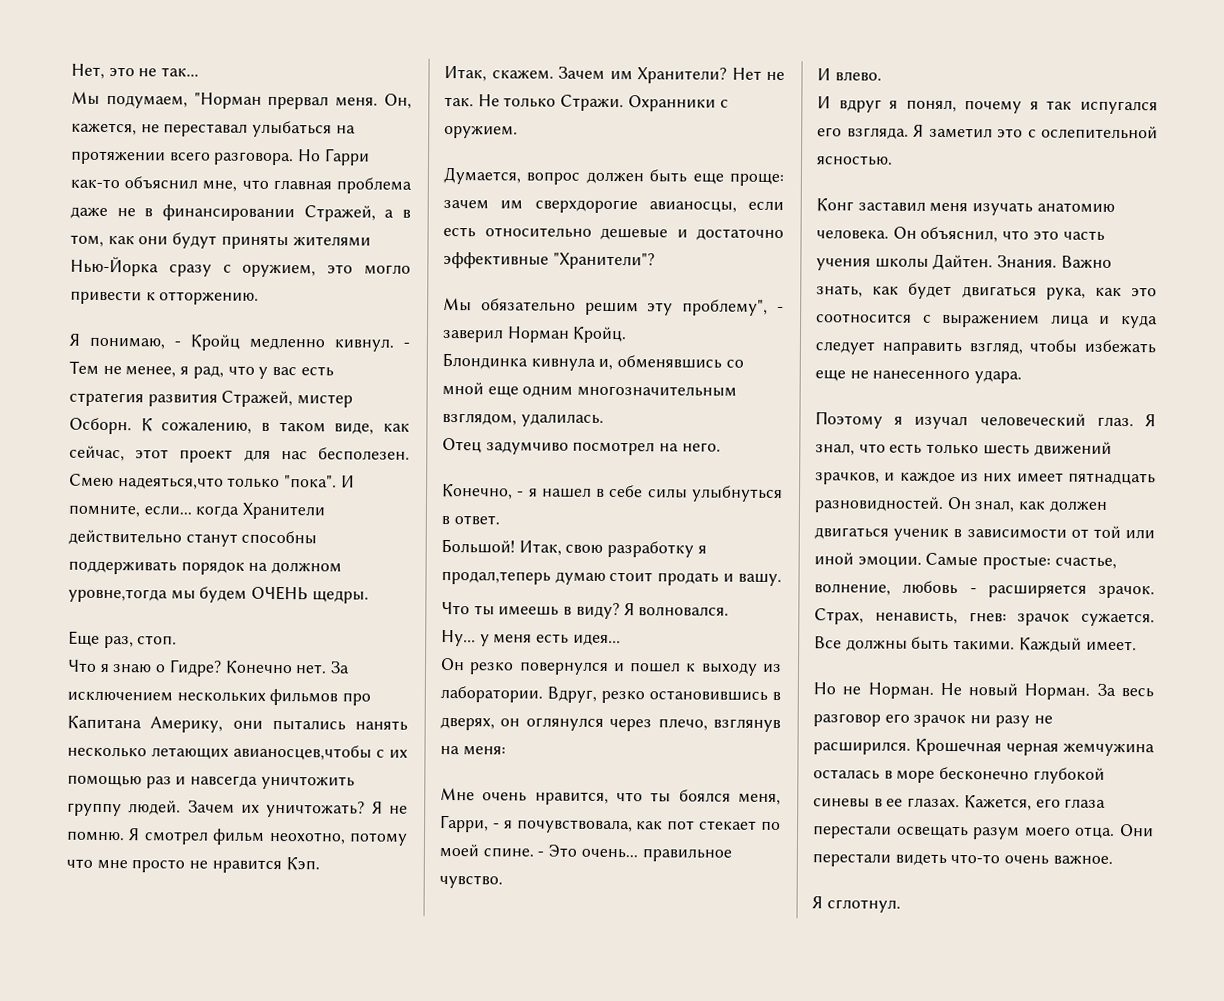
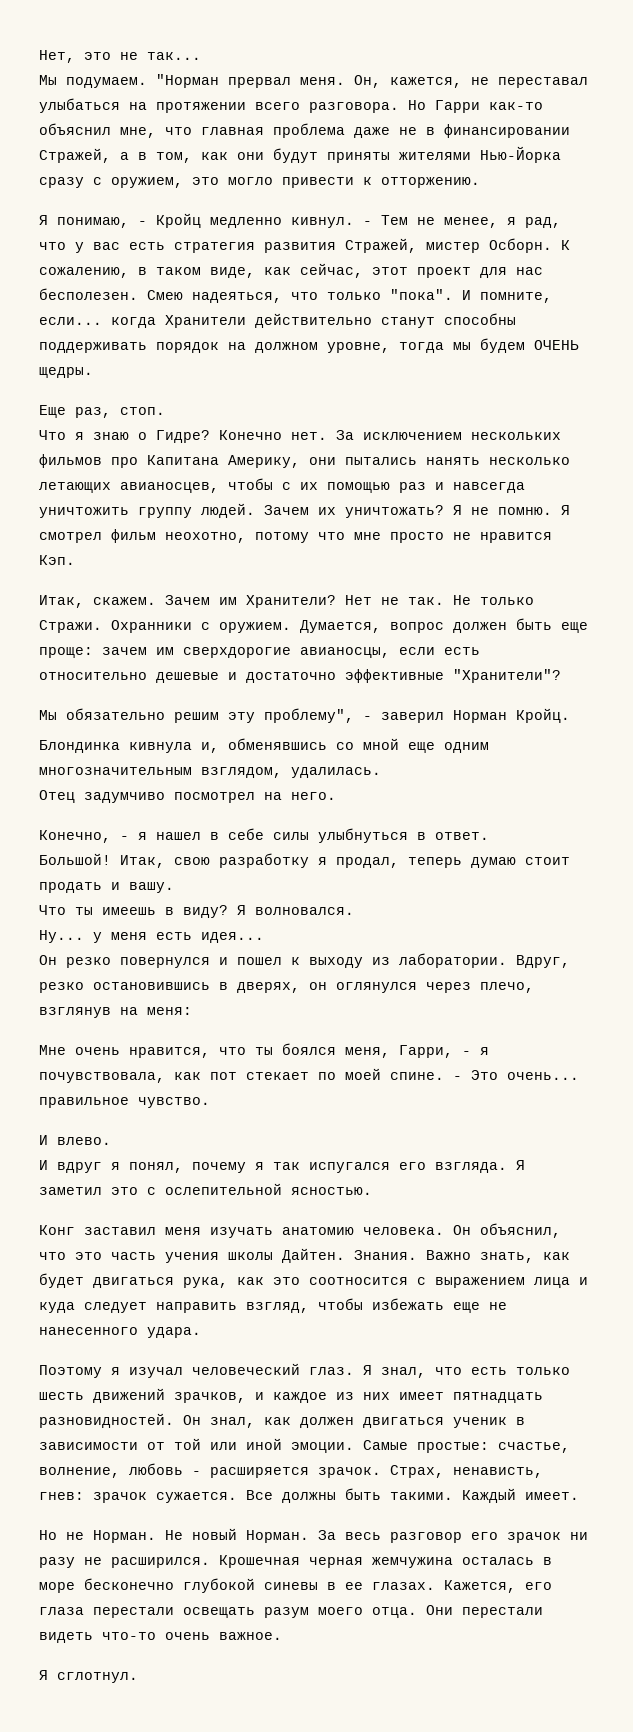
[105,94,188,109] подумаем, -> [66,77,147,88] подумаем.
[117,477,224,490] надеяться,что -> [192,292,318,303] надеяться, что
[68,588,168,603] уровне,тогда -> [327,342,444,353] уровне, тогда
[233,744,372,761] авианосцев,чтобы -> [120,478,273,493] авианосцев, чтобы
(518, 131) // -> (291, 627) none
[441,570,551,585] продал,теперь -> [336,857,462,868] продал, теперь

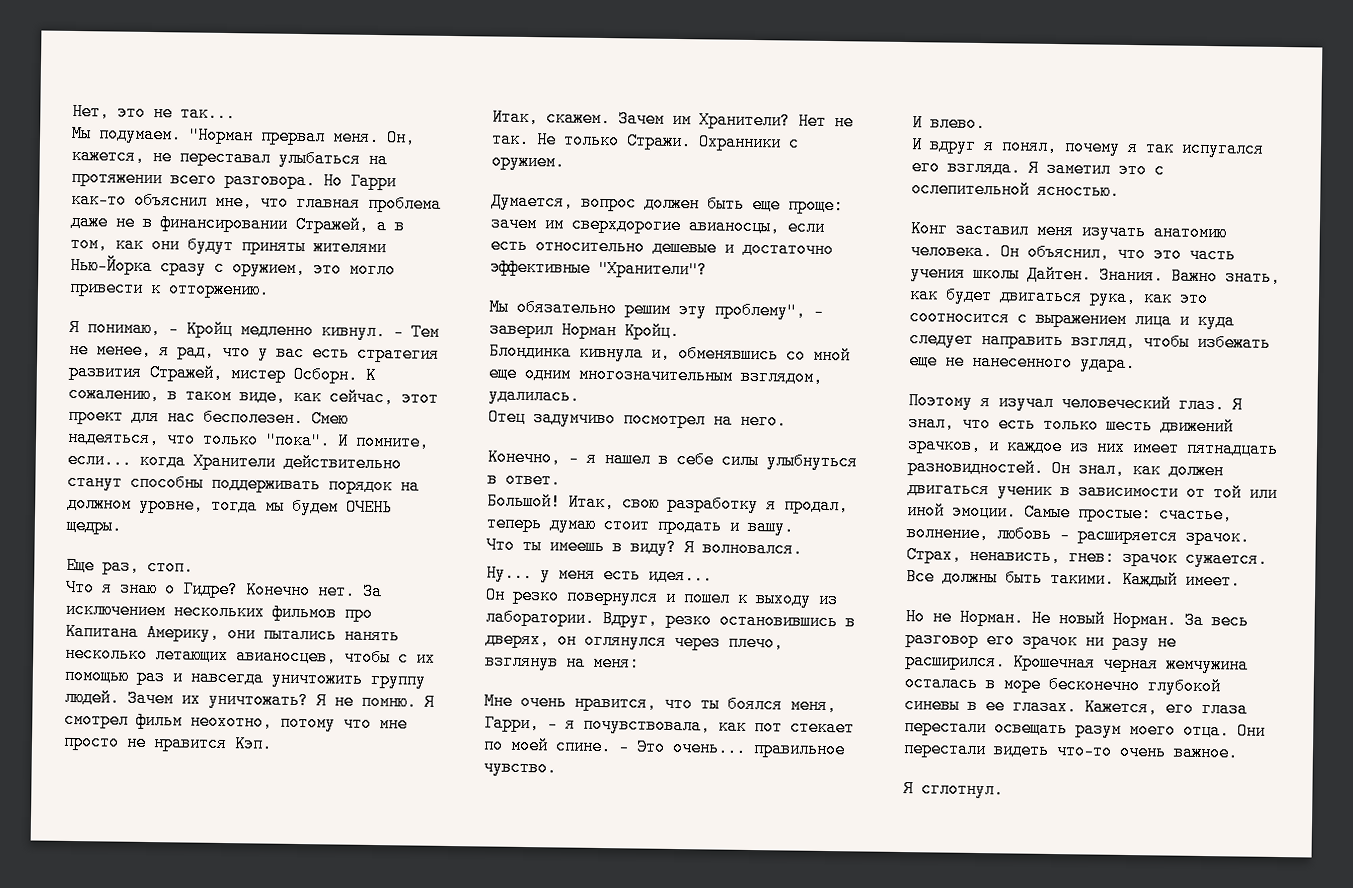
(291, 627) none -> (565, 161) //

